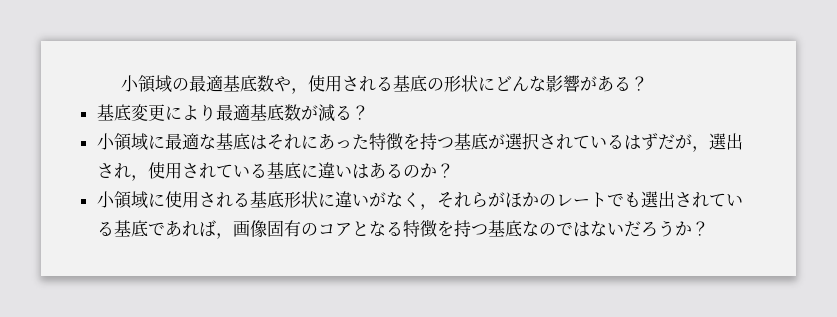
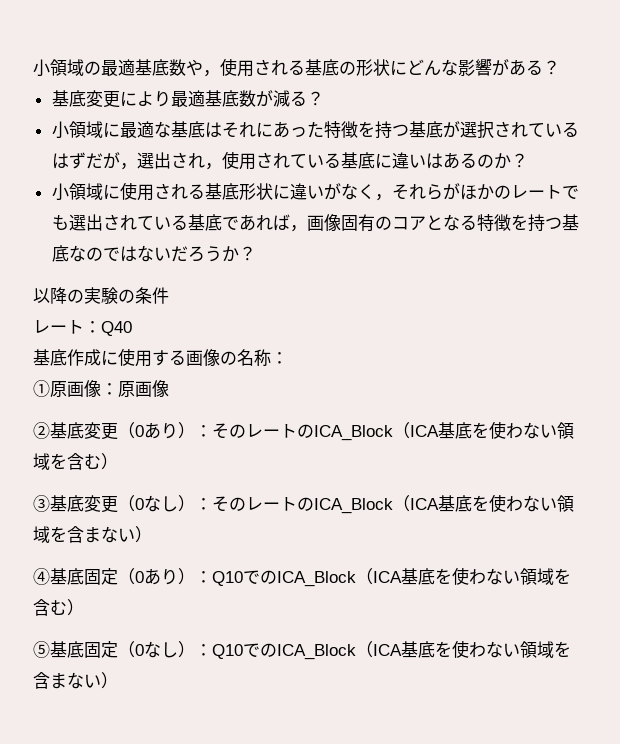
(709, 228) none -> [33,287,169,304] [33,320,132,336] [33,348,288,367] [33,380,169,397] [33,421,574,441] [33,453,118,470] [33,494,574,514] [33,526,152,543] [33,567,571,587] [33,599,84,616] [33,640,571,660] [33,672,118,689] // 以降の実験の条件 // レート：Q40 // 基底作成に使用する画像の名称： // ①原画像：原画像 // ②基底変更（0あり）：そのレートのICA_Block（ICA基底を使わない領域を含む） // ③基底変更（0なし）：そのレートのICA_Block（ICA基底を使わない領域を含まない） // ④基底固定（0あり）：Q10でのICA_Block（ICA基底を使わない領域を含む） // ⑤基底固定（0なし）：Q10でのICA_Block（ICA基底を使わない領域を含まない）

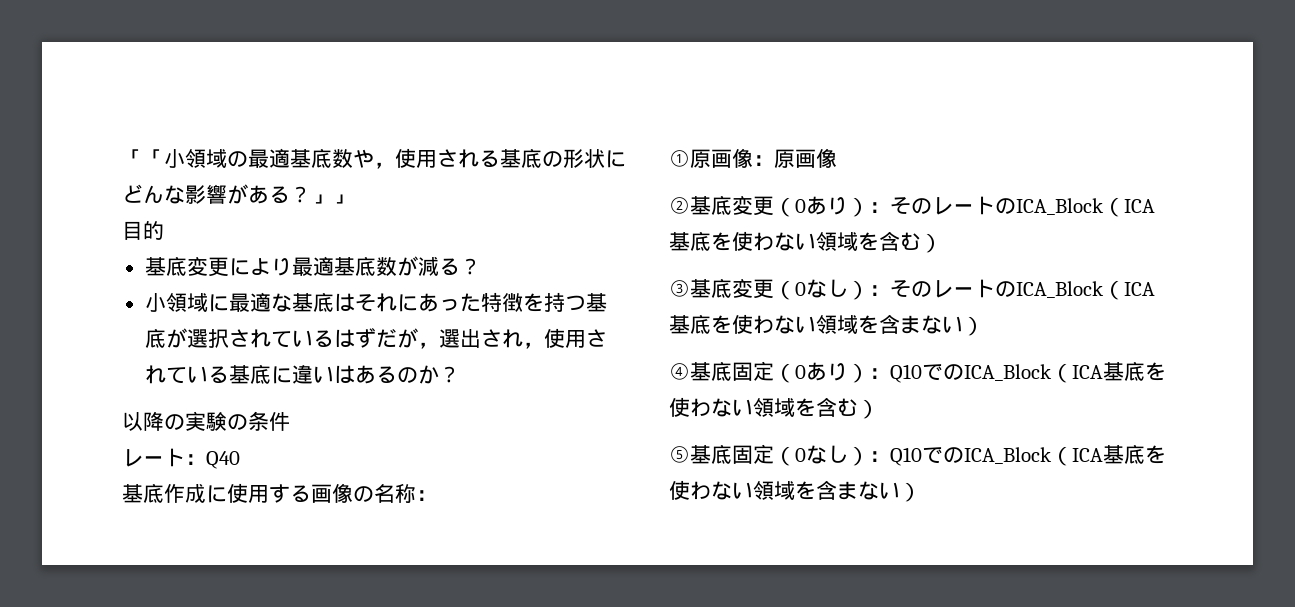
(33, 68) none -> [122,149,164,166] 「「
(560, 67) none -> [311,194,353,204] [122,221,164,240] 」」 // 目的
[51,182,579,201] [51,214,579,232] [51,245,256,262] // 小領域に使用される基底形状に違いがなく，それらがほかのレートでも選出されている基底であれば，画像固有のコアとなる特徴を持つ基底なのではないだろうか？ -> (460, 374) none

